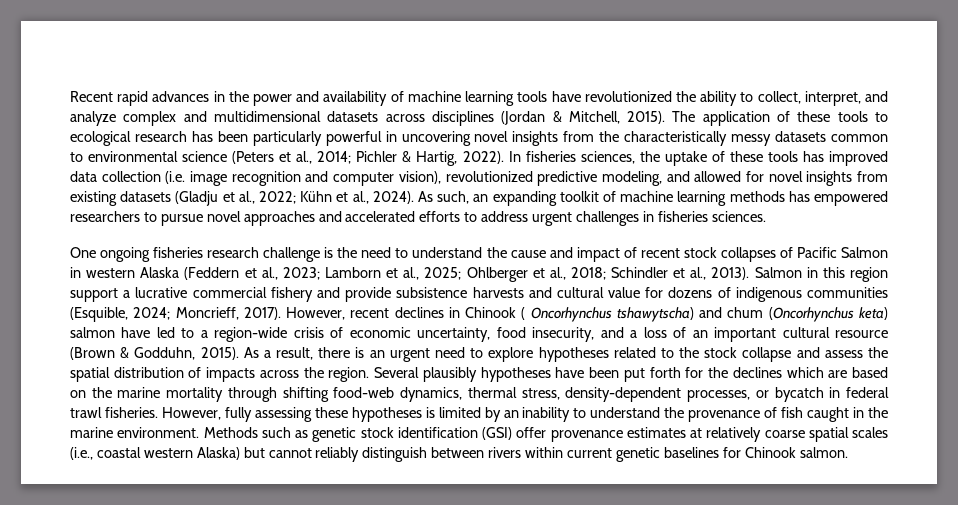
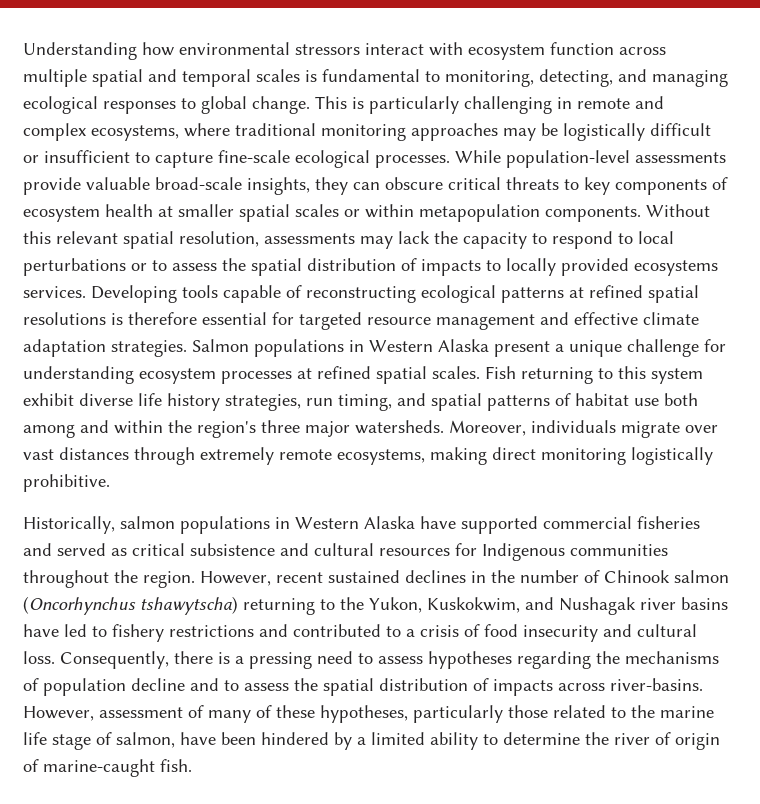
[70,91,889,106] [70,111,888,126] [70,131,888,146] [70,151,888,166] [70,171,888,186] [70,191,889,206] [70,211,766,226] [70,247,888,262] [70,267,888,282] [70,287,888,302] [70,307,888,322] [70,327,889,342] [70,347,820,362] Recent rapid advances in the power and availability of machine learning tools have revolutionized the ability to collect, interpret, and analyze complex and multidimensional datasets across disciplines (Jordan & Mitchell, 2015). The application of these tools to ecological research has been particularly powerful in uncovering novel insights from the characteristically messy datasets common to environmental science (Peters et al., 2014; Pichler & Hartig, 2022). In fisheries sciences, the uptake of these tools has improved data collection (i.e. image recognition and computer vision), revolutionized predictive modeling, and allowed for novel insights from existing datasets (Gladju et al., 2022; Kühn et al., 2024). As such, an expanding toolkit of machine learning methods has empowered researchers to pursue novel approaches and accelerated efforts to address urgent challenges in fisheries sciences. // One ongoing fisheries research challenge is the need to understand the cause and impact of recent stock collapses of Pacific Salmon in western Alaska (Feddern et al., 2023; Lamborn et al., 2025; Ohlberger et al., 2018; Schindler et al., 2013). Salmon in this region support a lucrative commercial fishery and provide subsistence harvests and cultural value for dozens of indigenous communities (Esquible, 2024; Moncrieff, 2017). However, recent declines in Chinook ( Oncorhynchus tshawytscha) and chum (Oncorhynchus keta) salmon have led to a region-wide crisis of economic uncertainty, food insecurity, and a loss of an important cultural resource (Brown & Godduhn, 2015). As a result, there is an urgent need to explore hypotheses related to the stock collapse and -> [23,42,666,60] [23,69,728,87] [23,96,664,114] [23,123,711,141] [23,150,726,168] [23,177,728,195] [23,204,710,222] [23,231,674,249] [23,258,718,276] [23,285,699,303] [23,312,699,330] [23,339,726,357] [23,366,703,384] [23,393,698,411] [23,420,718,438] [23,447,713,465] [23,474,110,492] [23,516,700,534] [23,543,668,561] [23,570,729,588] [23,596,728,615] [23,624,697,642] [23,651,719,669] [23,678,239,696] Understanding how environmental stressors interact with ecosystem function across multiple spatial and temporal scales is fundamental to monitoring, detecting, and managing ecological responses to global change. This is particularly challenging in remote and complex ecosystems, where traditional monitoring approaches may be logistically difficult or insufficient to capture fine-scale ecological processes. While population-level assessments provide valuable broad-scale insights, they can obscure critical threats to key components of ecosystem health at smaller spatial scales or within metapopulation components. Without this relevant spatial resolution, assessments may lack the capacity to respond to local perturbations or to assess the spatial distribution of impacts to locally provided ecosystems services. Developing tools capable of reconstructing ecological patterns at refined spatial resolutions is therefore essential for targeted resource management and effective climate adaptation strategies. Salmon populations in Western Alaska present a unique challenge for understanding ecosystem processes at refined spatial scales. Fish returning to this system exhibit diverse life history strategies, run timing, and spatial patterns of habitat use both among and within the region's three major watersheds. Moreover, individuals migrate over vast distances through extremely remote ecosystems, making direct monitoring logistically prohibitive. // Historically, salmon populations in Western Alaska have supported commercial fisheries and served as critical subsistence and cultural resources for Indigenous communities throughout the region. However, recent sustained declines in the number of Chinook salmon (Oncorhynchus tshawytscha) returning to the Yukon, Kuskokwim, and Nushagak river basins have led to fishery restrictions and contributed to a crisis of food insecurity and cultural loss. Consequently, there is a pressing need to assess hypotheses regarding the mechanisms of population decline and to
[303,367,888,382] [70,387,890,402] [70,407,889,422] [70,427,888,442] [70,447,848,462] the region. Several plausibly hypotheses have been put forth for the declines which are based on the marine mortality through shifting food-web dynamics, thermal stress, density-dependent processes, or bycatch in federal trawl fisheries. However, fully assessing these hypotheses is limited by an inability to understand the provenance of fish caught in the marine environment. Methods such as genetic stock identification (GSI) offer provenance estimates at relatively coarse spatial scales (i.e., coastal western Alaska) but cannot reliably distinguish between rivers within current genetic baselines for Chinook salmon. -> [610,678,703,691] [23,705,714,723] [23,732,720,750] [23,759,192,777] river-basins. However, assessment of many of these hypotheses, particularly those related to the marine life stage of salmon, have been hindered by a limited ability to determine the river of origin of marine-caught fish.

